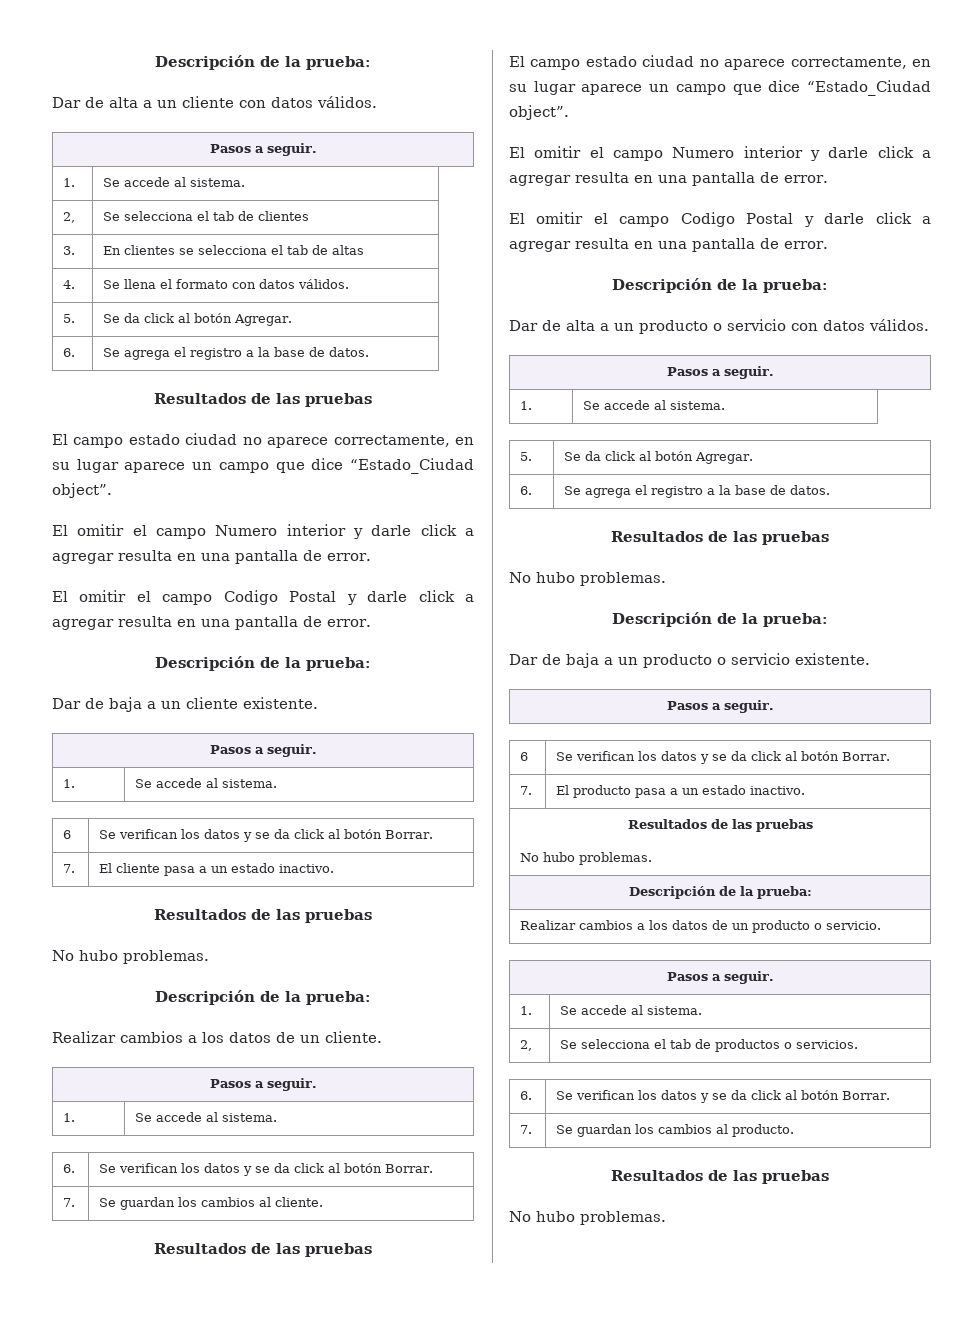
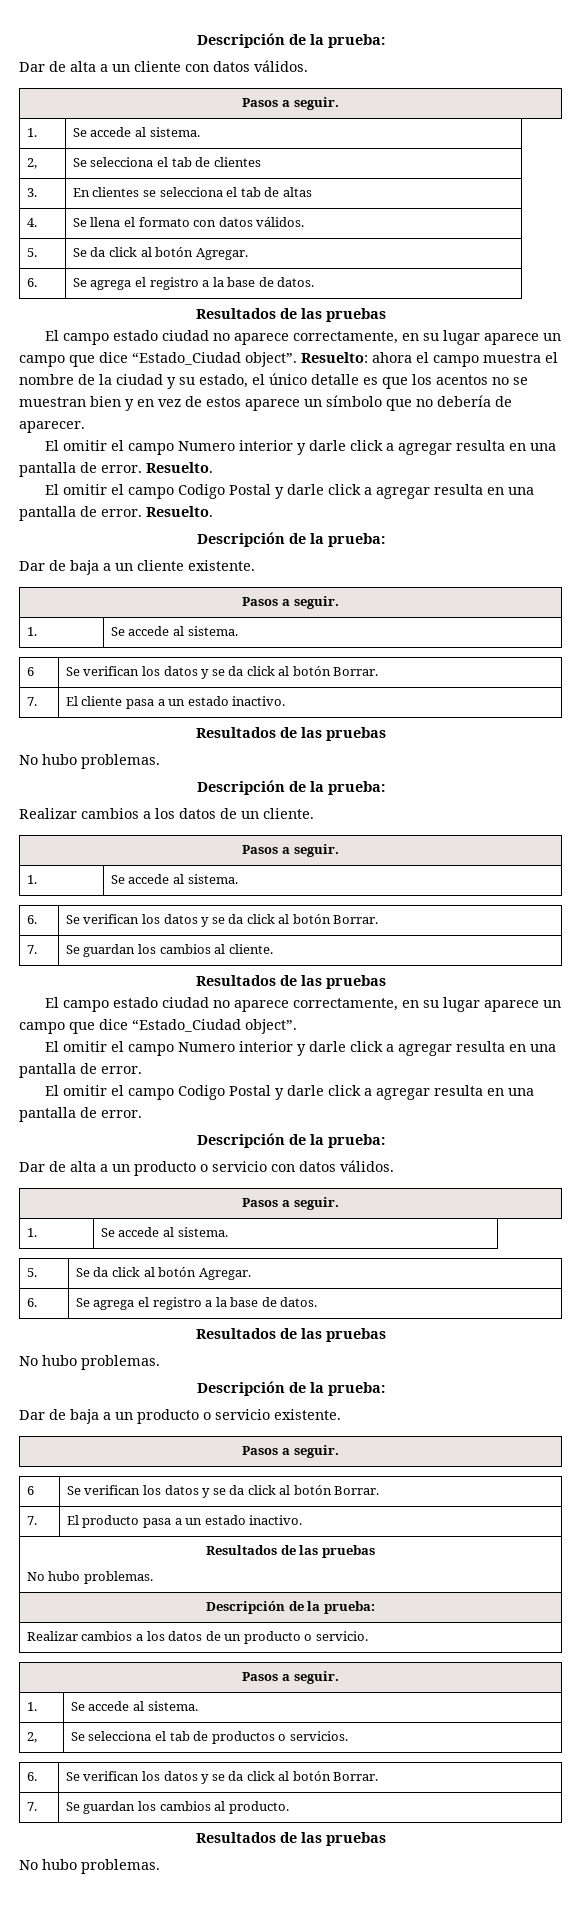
(112, 490) none -> [301,352,558,367] [19,373,528,389] [19,395,512,411] [19,421,85,433] Resuelto: ahora el campo muestra el nombre de la ciudad y su estado, el único detalle es que los acentos no se muestran bien y en vez de estos aparece un símbolo que no debería de aparecer.
(371, 557) none -> [146,462,213,473] Resuelto.
(371, 623) none -> [146,506,213,517] Resuelto.

